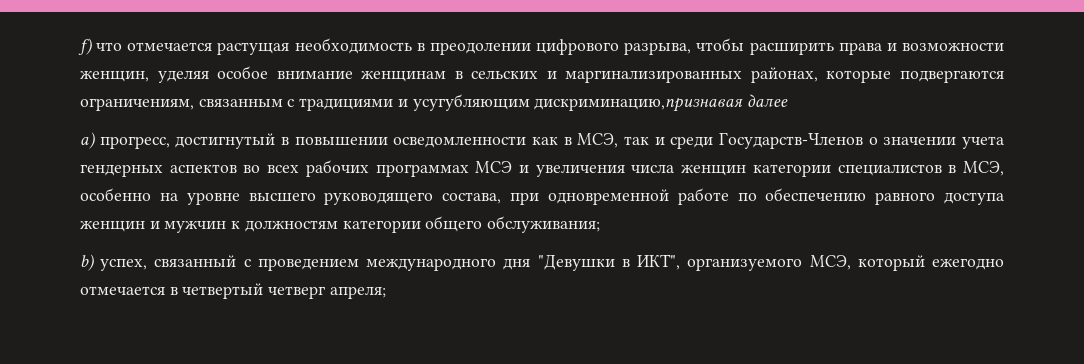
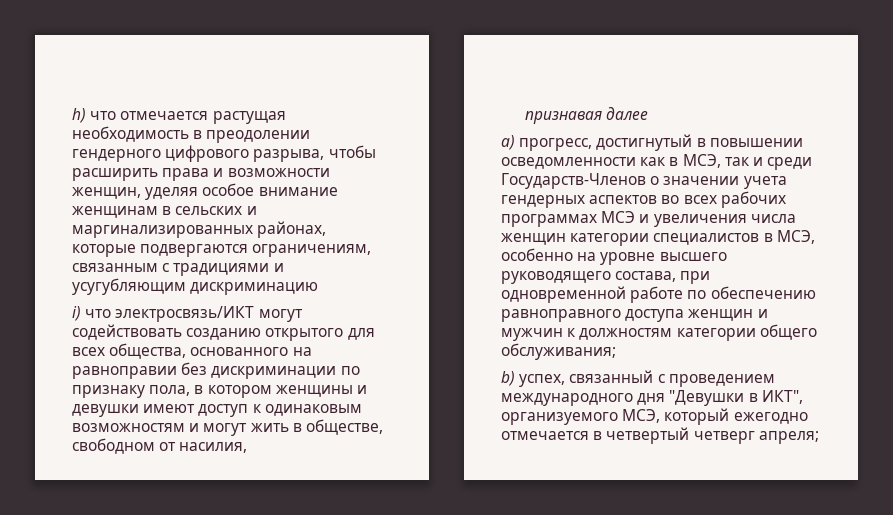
[78,38,92,55] f) -> [72,108,86,123] h)
(531, 48) none -> [72,149,161,162] гендерного
[534,98,744,112] дискриминацию,признавая -> [190,282,319,295] [72,306,303,322] [72,324,375,341] [72,343,312,359] [72,362,360,379] [72,385,367,398] [72,404,362,417] [72,419,383,436] [72,438,248,454] [524,111,602,124] дискриминацию // i) что электросвязь/ИКТ могут содействовать созданию открытого для всех общества, основанного на равноправии без дискриминации по признаку пола, в котором женщины и девушки имеют доступ к одинаковым возможностям и могут жить в обществе, свободном от насилия, // признавая
[875,192,936,205] равного -> [501,309,621,322] равноправного

